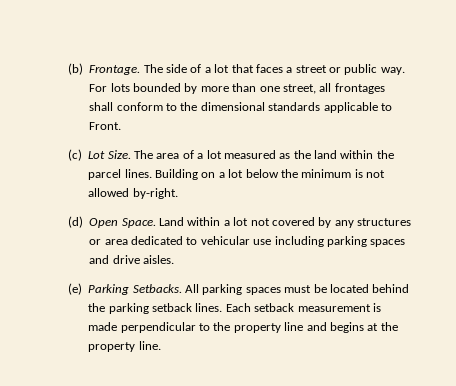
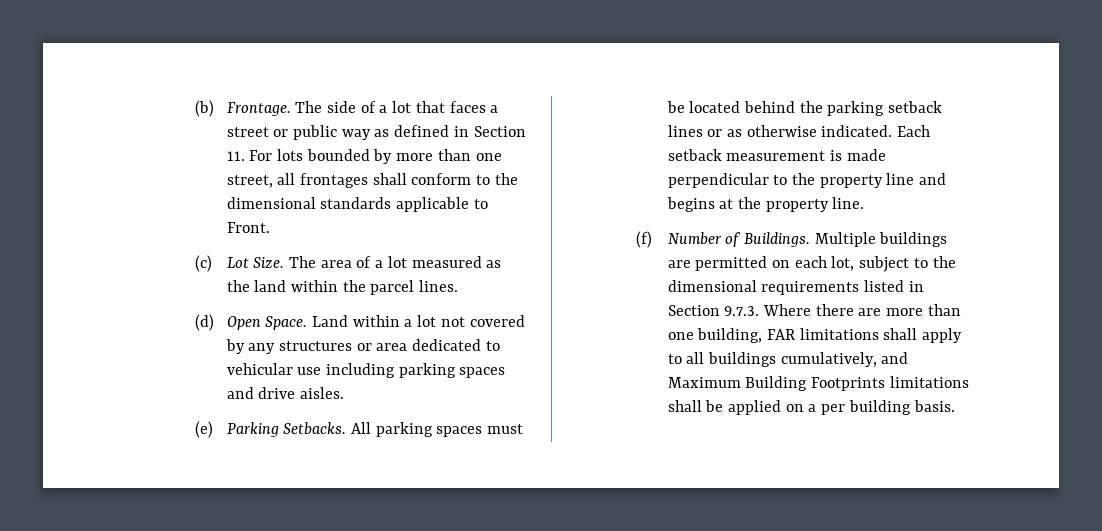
[380,67,405,75] way. -> [341,125,526,140] [226,151,245,161] way as defined in Section 11.
[155,169,386,180] [88,188,178,199] Building on a lot below the minimum is not allowed by-right. -> (459, 286) none
[195,303,223,312] lines. -> [667,125,893,137] lines or as otherwise indicated.
(161, 345) none -> [636,231,948,248] [667,256,956,272] [667,280,924,295] [667,304,961,316] [667,328,963,343] [667,352,909,367] [667,376,969,391] [667,400,955,415] // (f) Number of Buildings. Multiple buildings are permitted on each lot, subject to the dimensional requirements listed in Section 9.7.3. Where there are more than one building, FAR limitations shall apply to all buildings cumulatively, and Maximum Building Footprints limitations shall be applied on a per building basis.

